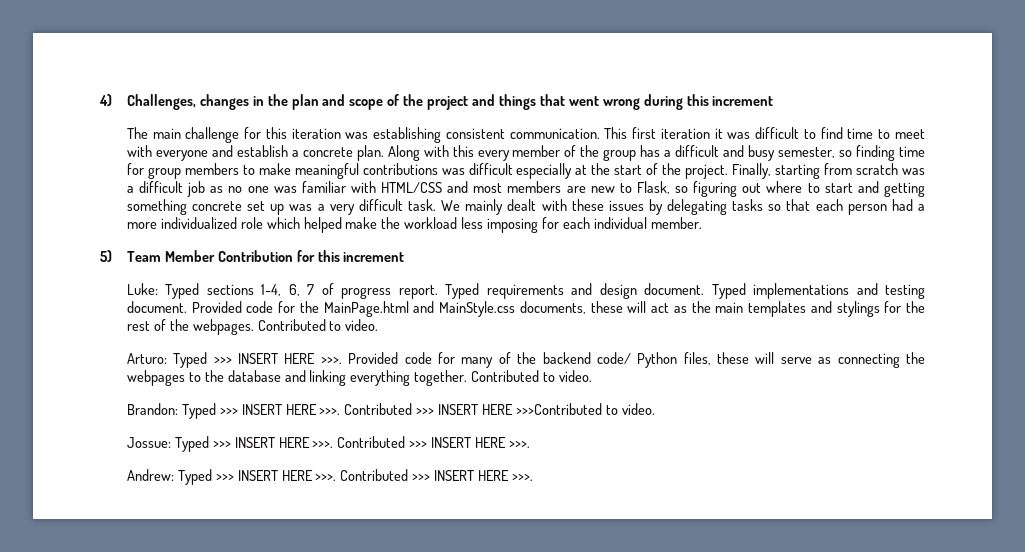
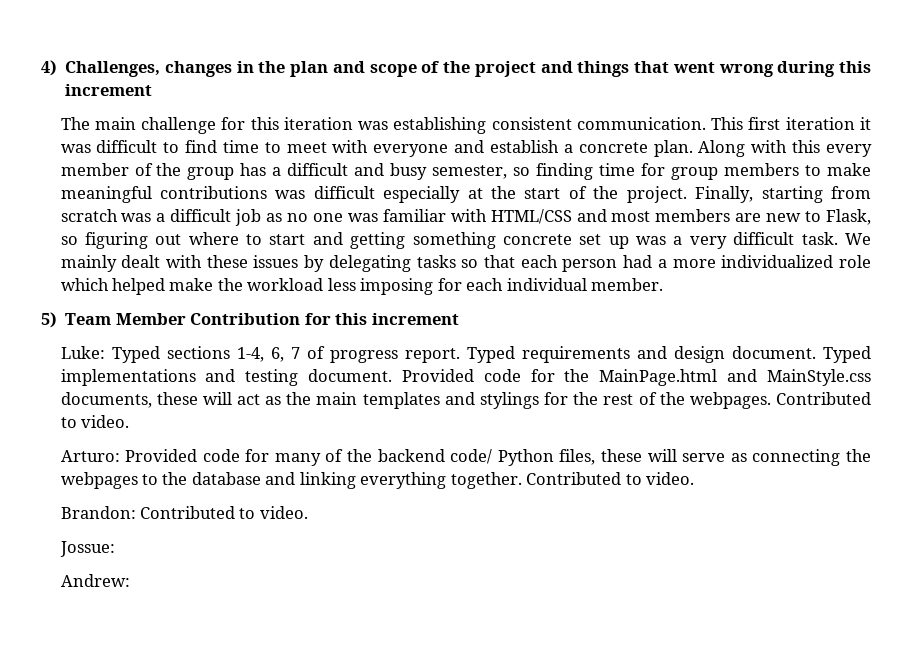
[173,352,342,368] Typed >>> INSERT HERE >>>. -> (120, 456) none
[181,403,655,419] [126,436,531,452] [126,469,534,485] Typed >>> INSERT HERE >>>. Contributed >>> INSERT HERE >>>Contributed to video. // Jossue: Typed >>> INSERT HERE >>>. Contributed >>> INSERT HERE >>>. // Andrew: Typed >>> INSERT HERE >>>. Contributed >>> INSERT HERE >>>. -> [139,506,308,519] [59,541,115,557] [60,574,130,587] Contributed to video. // Jossue: // Andrew:

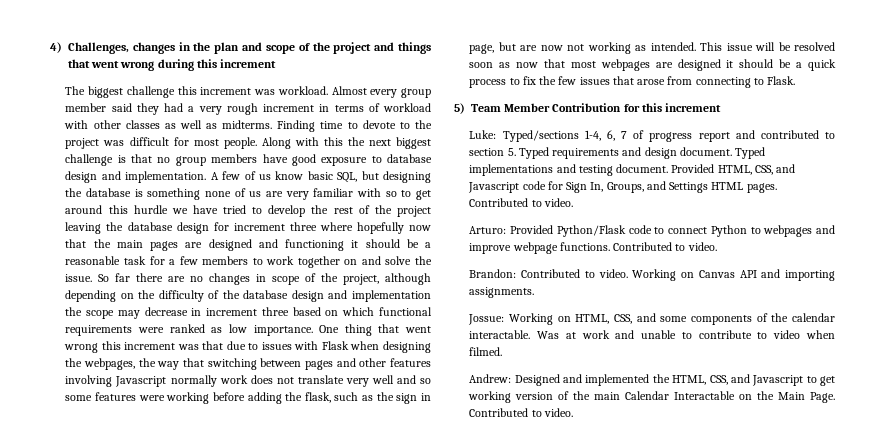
[94,117,871,134] [60,140,873,157] [60,163,872,180] [60,186,872,203] [60,209,872,226] [60,232,872,249] [60,255,871,272] [60,278,664,295] main challenge for this iteration was establishing consistent communication. This first iteration it was difficult to find time to meet with everyone and establish a concrete plan. Along with this every member of the group has a difficult and busy semester, so finding time for group members to make meaningful contributions was difficult especially at the start of the project. Finally, starting from scratch was a difficult job as no one was familiar with HTML/CSS and most members are new to Flask, so figuring out where to start and getting something concrete set up was a very difficult task. We mainly dealt with these issues by delegating tasks so that each person had a more individualized role which helped make the workload less imposing for each individual member. -> [88,86,431,98] [65,103,431,115] [64,120,433,132] [65,137,431,149] [65,154,432,166] [65,171,431,183] [65,188,431,200] [65,205,432,217] [65,222,431,234] [65,239,431,251] [65,256,432,268] [65,273,432,285] [65,290,431,302] [65,307,433,319] [65,324,432,336] [64,341,431,353] [65,358,431,370] [65,375,431,387] [65,392,432,404] [469,42,835,54] [469,59,837,71] [469,76,796,88] biggest challenge this increment was workload. Almost every group member said they had a very rough increment in terms of workload with other classes as well as midterms. Finding time to devote to the project was difficult for most people. Along with this the next biggest challenge is that no group members have good exposure to database design and implementation. A few of us know basic SQL, but designing the database is something none of us are very familiar with so to get around this hurdle we have tried to develop the rest of the project leaving the database design for increment three where hopefully now that the main pages are designed and functioning it should be a reasonable task for a few members to work together on and solve the issue. So far there are no changes in scope of the project, although depending on the difficulty of the database design and implementation the scope may decrease in increment three based on which functional requirements were ranked as low importance. One thing that went wrong this increment was that due to issues with Flask when designing the webpages, the way that switching between pages and other features involving Javascript normally work does not translate very well and so some features were working before adding the flask, such as the sign in page, but are now not working as intended. This issue will be resolved soon as now that most webpages are designed it should be a quick process to fix the few issues that arose from connecting to Flask.
[111,346,230,363] Typed sections -> [502,130,579,142] Typed/sections
[404,348,460,363] report. -> [698,130,835,142] [469,148,516,156] report and contributed to section 5.
[483,369,871,386] [60,392,771,409] code for the MainPage.html and MainStyle.css documents, these will act as the main templates and stylings for the rest of the webpages. -> [717,164,796,175] [468,181,777,193] HTML, CSS, and Javascript code for Sign In, Groups, and Settings HTML pages.
[202,449,871,466] [60,472,522,489] code for many of the backend code/ Python files, these will serve as connecting the webpages to the database and linking everything together. -> [556,225,835,237] [469,242,610,254] Python/Flask code to connect Python to webpages and improve webpage functions.
[59,541,115,557] [60,574,130,587] // Jossue: // Andrew: -> [632,269,835,281] [469,287,535,298] [468,313,835,325] [469,330,835,339] [469,347,503,356] [469,374,835,386] [468,391,835,403] [469,408,573,417] Working on Canvas API and importing assignments. // Jossue: Working on HTML, CSS, and some components of the calendar interactable. Was at work and unable to contribute to video when filmed. // Andrew: Designed and implemented the HTML, CSS, and Javascript to get working version of the main Calendar Interactable on the Main Page. Contributed to video.

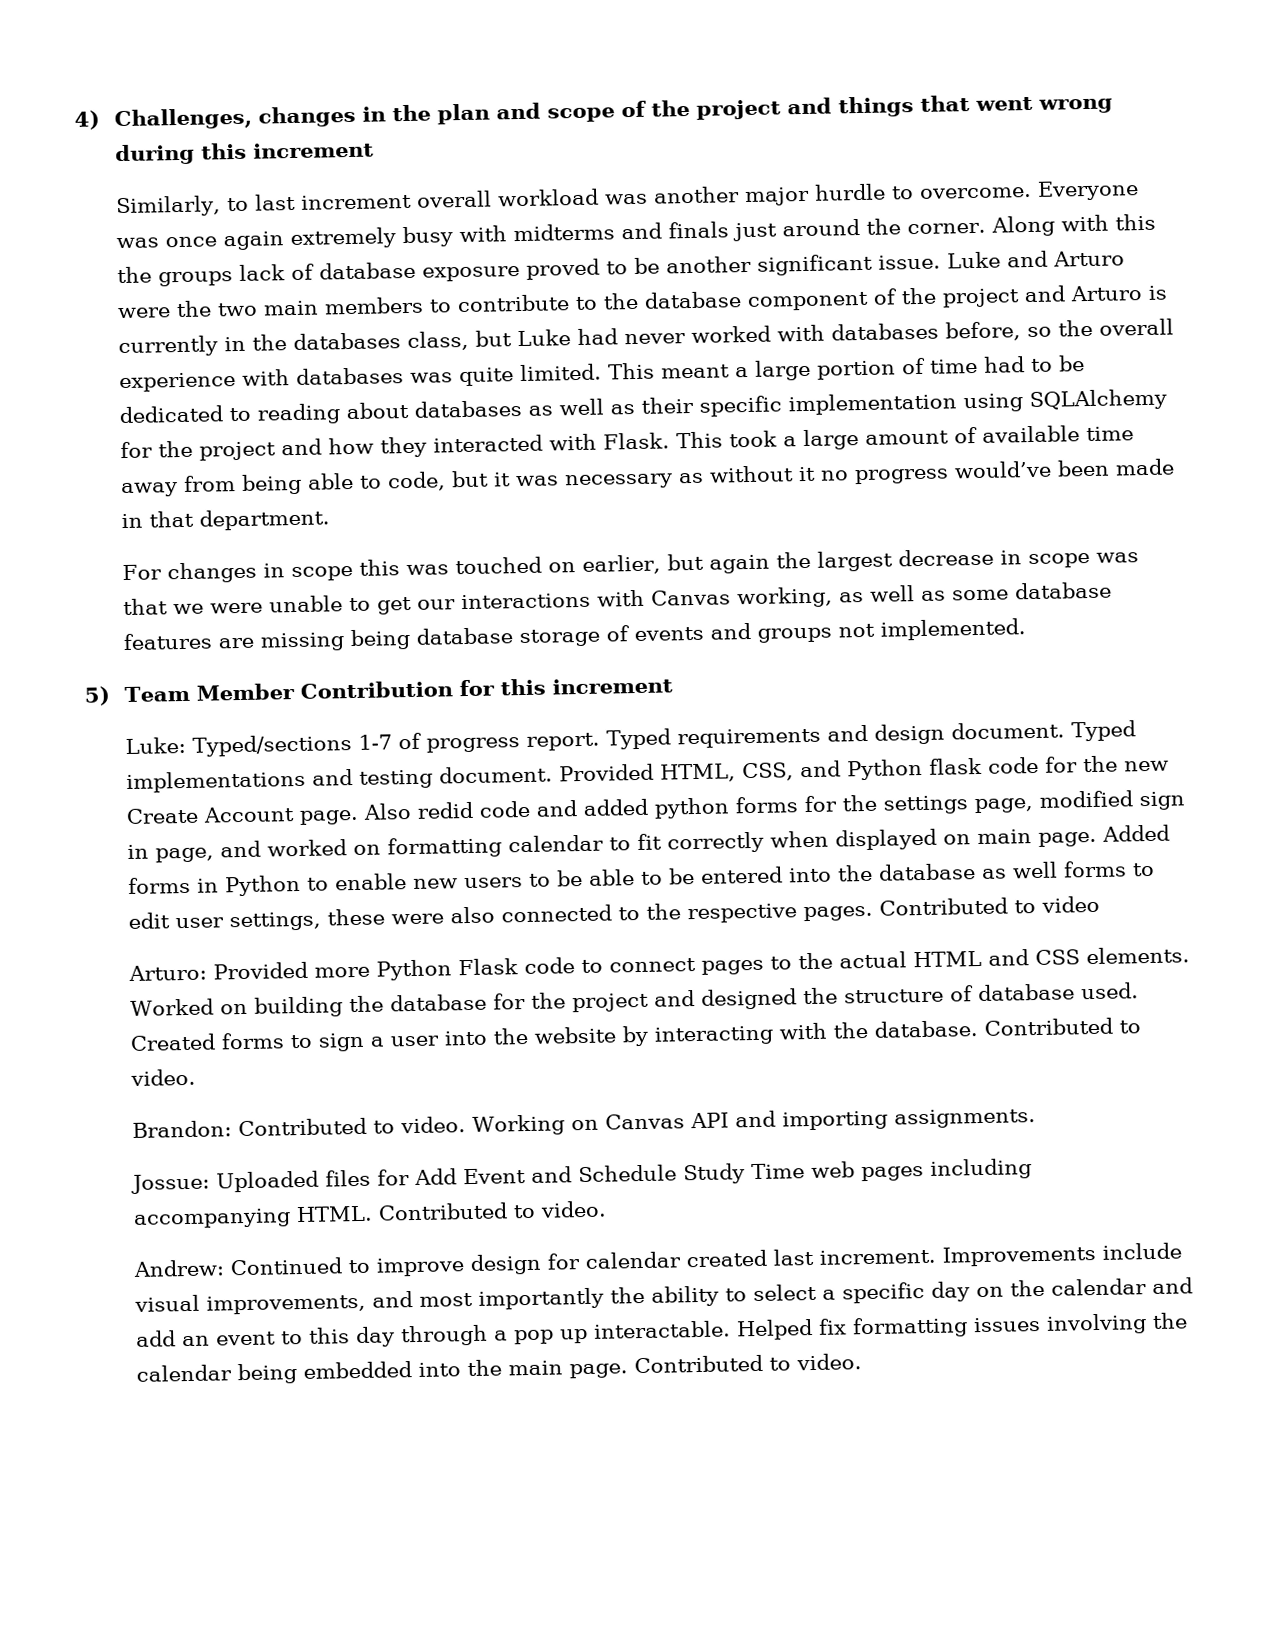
[65,86,431,98] [65,103,431,115] [64,120,433,132] [65,137,431,149] [65,154,432,166] [65,171,431,183] [65,188,431,200] [65,205,432,217] [65,222,431,234] [65,239,431,251] [65,256,432,268] [65,273,432,285] [65,290,431,302] [65,307,433,319] [65,324,432,336] [64,341,431,353] [65,358,431,370] [65,375,431,387] [65,392,432,404] [469,42,835,54] [469,59,837,71] [469,76,796,88] The biggest challenge this increment was workload. Almost every group member said they had a very rough increment in terms of workload with other classes as well as midterms. Finding time to devote to the project was difficult for most people. Along with this the next biggest challenge is that no group members have good exposure to database design and implementation. A few of us know basic SQL, but designing the database is something none of us are very familiar with so to get around this hurdle we have tried to develop the rest of the project leaving the database design for increment three where hopefully now that the main pages are designed and functioning it should be a reasonable task for a few members to work together on and solve the issue. So far there are no changes in scope of the project, although depending on the difficulty of the database design and implementation the scope may decrease in increment three based on which functional requirements were ranked as low importance. One thing that went wrong this increment was that due to issues with Flask when designing the webpages, the way that switching between pages and other features involving Javascript normally work does not translate very well and so some features were working before adding the flask, such as the sign in page, but are now not working as intended. This issue will be resolved soon as now that most webpages are designed it should be a quick process to fix the few issues that arose from connecting to Flask. -> [116,180,1140,218] [116,213,1157,251] [117,250,1126,287] [117,285,1168,319] [118,318,1175,358] [119,355,1086,393] [119,388,1168,425] [120,425,1135,461] [121,458,1176,498] [121,508,331,531] [122,548,1140,584] [123,581,1113,616] [123,618,1027,652] Similarly, to last increment overall workload was another major hurdle to overcome. Everyone was once again extremely busy with midterms and finals just around the corner. Along with this the groups lack of database exposure proved to be another significant issue. Luke and Arturo were the two main members to contribute to the database component of the project and Arturo is currently in the databases class, but Luke had never worked with databases before, so the overall experience with databases was quite limited. This meant a large portion of time had to be dedicated to reading about databases as well as their specific implementation using SQLAlchemy for the project and how they interacted with Flask. This took a large amount of available time away from being able to code, but it was necessary as without it no progress would’ve been made in that department. // For changes in scope this was touched on earlier, but again the largest decrease in scope was that we were unable to get our interactions with Canvas working, as well as some database features are missing being database storage of events and groups not implemented.
[584,130,835,142] [469,148,516,156] 1-4, 6, 7 of progress report and contributed to section 5. -> [358,732,601,753] 1-7 of progress report.
[468,181,744,193] Javascript code for Sign In, Groups, and Settings HTML -> [847,755,1170,781] [126,790,1186,825] [127,824,1171,863] [128,860,1156,897] [128,903,798,932] Python flask code for the new Create Account page. Also redid code and added python forms for the settings page, modified sign in page, and worked on formatting calendar to fit correctly when displayed on main page. Added forms in Python to enable new users to be able to be entered into the database as well forms to edit user settings, these were also connected to the respective
[543,198,573,207] video. -> [1041,895,1101,913] video
[556,225,835,237] [469,242,610,254] Python/Flask code to connect Python to webpages and improve webpage functions. -> [314,946,1191,981] [130,982,1140,1018] [130,1020,979,1052] more Python Flask code to connect pages to the actual HTML and CSS elements. Worked on building the database for the project and designed the structure of database used. Created forms to sign a user into the website by interacting with the database.
[509,313,835,325] [469,330,835,339] [469,347,503,356] [469,374,835,386] [468,391,835,403] Working on HTML, CSS, and some components of the calendar interactable. Was at work and unable to contribute to video when filmed. // Andrew: Designed and implemented the HTML, CSS, and Javascript to get working version of the main Calendar Interactable on the Main Page. -> [216,1158,1033,1193] [133,1200,608,1229] [133,1242,1183,1277] [134,1277,1194,1315] [135,1312,1189,1348] [136,1359,629,1385] Uploaded files for Add Event and Schedule Study Time web pages including accompanying HTML. Contributed to video. // Andrew: Continued to improve design for calendar created last increment. Improvements include visual improvements, and most importantly the ability to select a specific day on the calendar and add an event to this day through a pop up interactable. Helped fix formatting issues involving the calendar being embedded into the main page.

